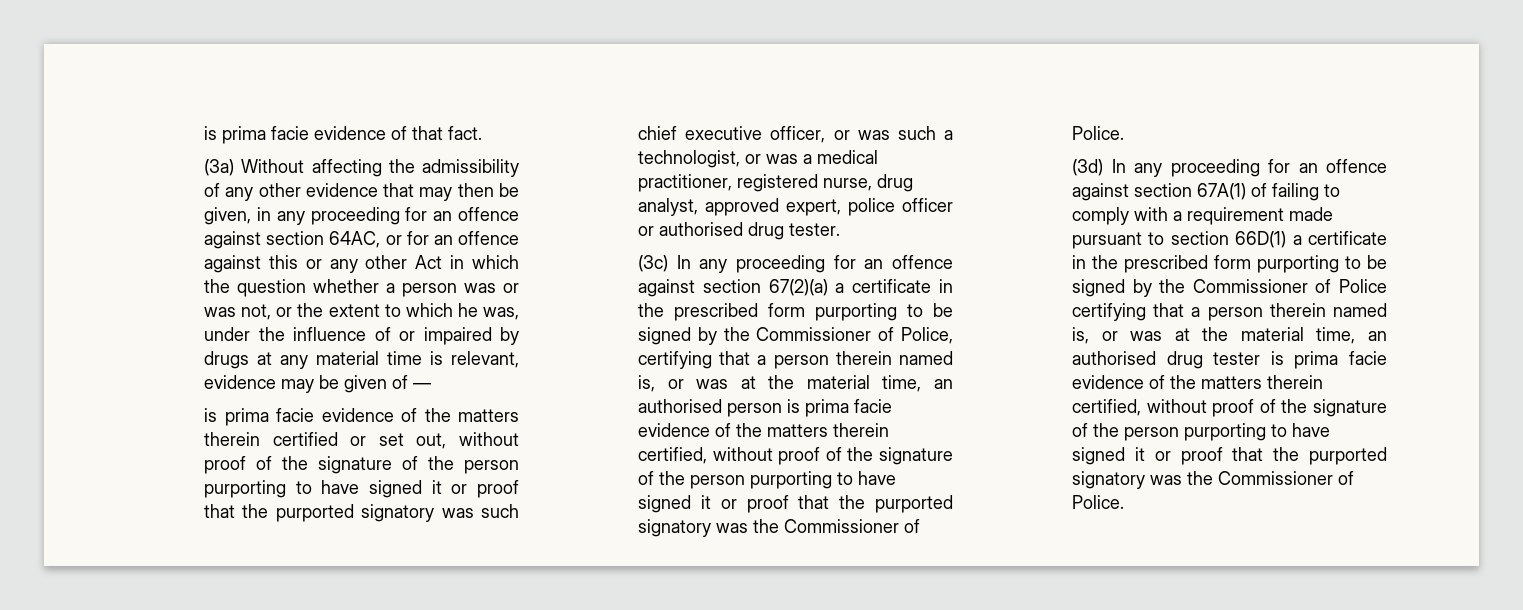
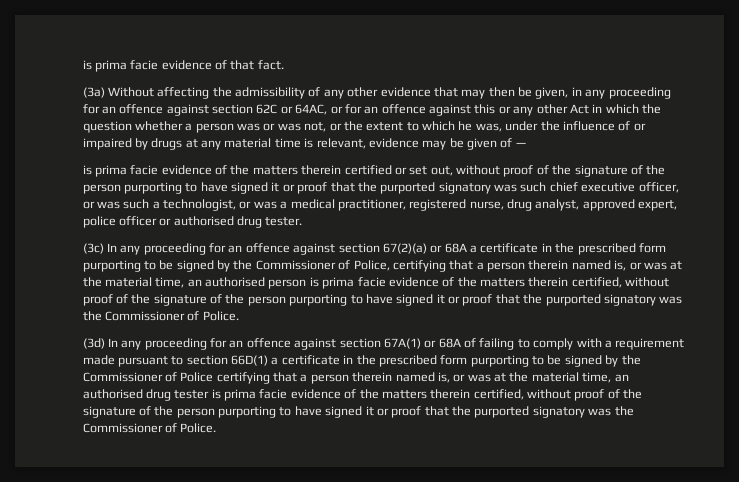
(325, 238) none -> [256,104,293,114] 62C or
(828, 287) none -> [430,243,467,253] or 68A
(1246, 191) none -> [424,338,461,348] or 68A

